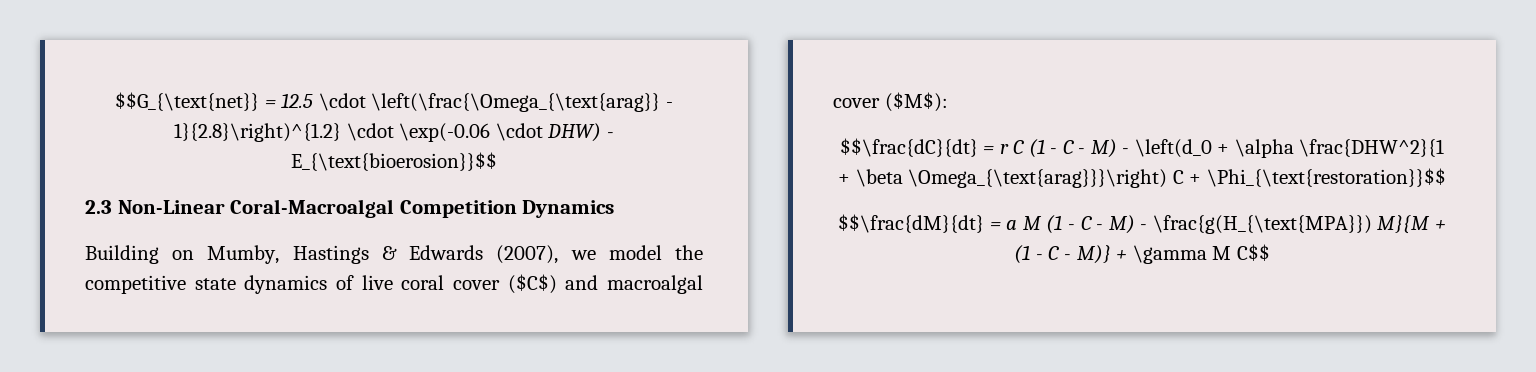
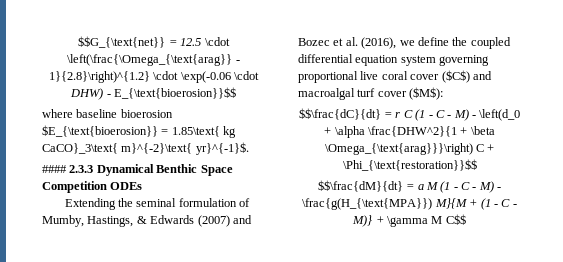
[85,199,615,218] [85,245,703,264] [85,275,355,294] 2.3 Non-Linear Coral-Macroalgal Competition Dynamics // Building on Mumby, Hastings & Edwards (2007), we model the competitive state dynamics of -> [42,109,173,118] [42,125,237,138] [42,142,249,155] [42,164,233,176] [42,181,143,193] [64,198,251,210] [42,215,252,227] [298,37,511,49] [298,54,490,66] [298,71,358,83] where baseline bioerosion $E_{\text{bioerosion}} = 1.85\text{ kg CaCO}_3\text{ m}^{-2}\text{ yr}^{-1}$. // #### 2.3.3 Dynamical Benthic Space Competition ODEs // Extending the seminal formulation of Mumby, Hastings, & Edwards (2007) and Bozec et al. (2016), we define the coupled differential equation system governing proportional
(704, 284) none -> [357,88,376,97] turf

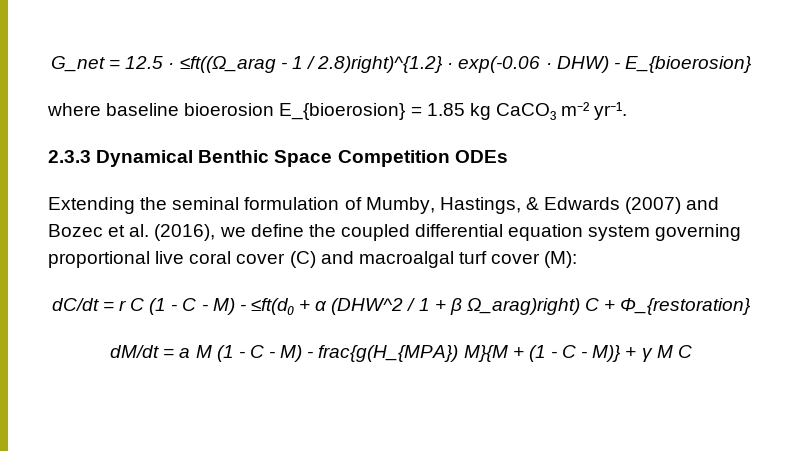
[78,36,166,48] $$G_{\text{net}} -> [51,56,106,72] G_net
[204,37,230,46] [67,54,240,66] [48,71,260,83] \cdot \left(\frac{\Omega_{\text{arag}} - 1}{2.8}\right)^{1.2} \cdot \exp(-0.06 \cdot -> [168,56,552,73] · ≤ft((Ω_arag - 1 / 2.8)right)^{1.2} · exp(-0.06 ·
[113,87,236,99] E_{\text{bioerosion}}$$ -> [624,56,752,73] E_{bioerosion}
[42,125,237,138] [42,142,249,155] [42,165,67,173] $E_{\text{bioerosion}} = 1.85\text{ kg CaCO}_3\text{ m}^{-2}\text{ yr}^{-1}$. // #### -> [279,102,628,120] E_{bioerosion} = 1.85 kg CaCO₃ m⁻² yr⁻¹. //
[441,70,470,83] ($C$) -> [289,251,316,268] (C)
[409,87,444,100] [298,108,381,120] ($M$): // $$\frac{dC}{dt} -> [544,251,578,268] [51,298,99,311] (M): // dC/dt
[479,109,521,121] [324,126,495,138] [324,143,495,155] [342,159,477,171] [317,180,403,192] \left(d_0 + \alpha \frac{DHW^2}{1 + \beta \Omega_{\text{arag}}}\right) C + \Phi_{\text{restoration}}$$ // $$\frac{dM}{dt} -> [250,298,752,315] [110,345,160,358] ≤ft(d₀ + α (DHW^2 / 1 + β Ω_arag)right) C + Φ_{restoration} // dM/dt
[302,198,433,210] \frac{g(H_{\text{MPA}}) -> [318,345,459,362] frac{g(H_{MPA})
[387,214,466,227] \gamma M C$$ -> [641,345,692,362] γ M C

